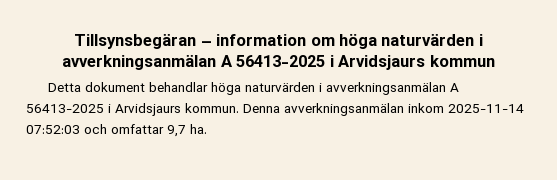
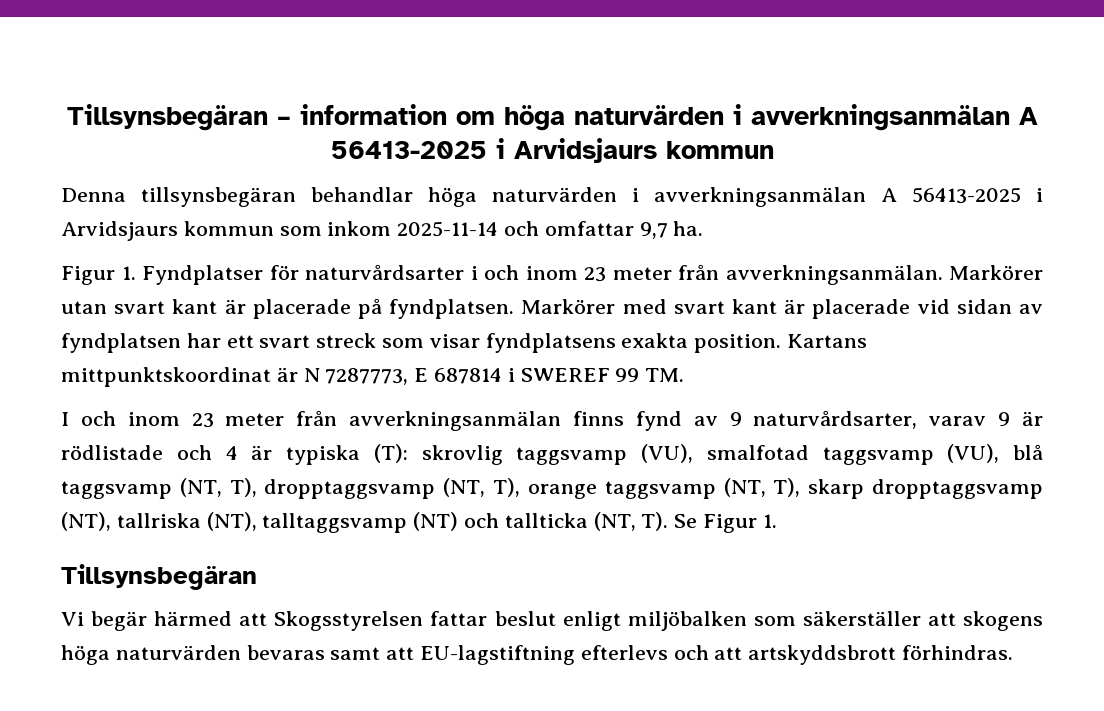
[47,82,145,92] Detta dokument -> [61,187,296,207] Denna tillsynsbegäran
[185,103,404,116] kommun. Denna avverkningsanmälan -> [183,221,322,236] kommun som
[26,125,80,134] 07:52:03 -> (499, 229) none
(207, 129) none -> [61,264,1043,285] [61,298,1044,319] [61,333,868,353] [61,367,685,387] [61,410,1044,431] [61,444,1043,465] [61,478,1044,499] [61,512,777,533] [61,564,257,590] [61,611,1043,631] [61,645,1014,665] // Figur 1. Fyndplatser för naturvårdsarter i och inom 23 meter från avverkningsanmälan. Markörer utan svart kant är placerade på fyndplatsen. Markörer med svart kant är placerade vid sidan av fyndplatsen har ett svart streck som visar fyndplatsens exakta position. Kartans mittpunktskoordinat är N 7287773, E 687814 i SWEREF 99 TM. // I och inom 23 meter från avverkningsanmälan finns fynd av 9 naturvårdsarter, varav 9 är rödlistade och 4 är typiska (T): skrovlig taggsvamp (VU), smalfotad taggsvamp (VU), blå taggsvamp (NT, T), dropptaggsvamp (NT, T), orange taggsvamp (NT, T), skarp dropptaggsvamp (NT), tallriska (NT), talltaggsvamp (NT) och tallticka (NT, T). Se Figur 1. // Tillsynsbegäran // Vi begär härmed att Skogsstyrelsen fattar beslut enligt miljöbalken som säkerställer att skogens höga naturvärden bevaras samt att EU-lagstiftning efterlevs och att artskyddsbrott förhindras.

